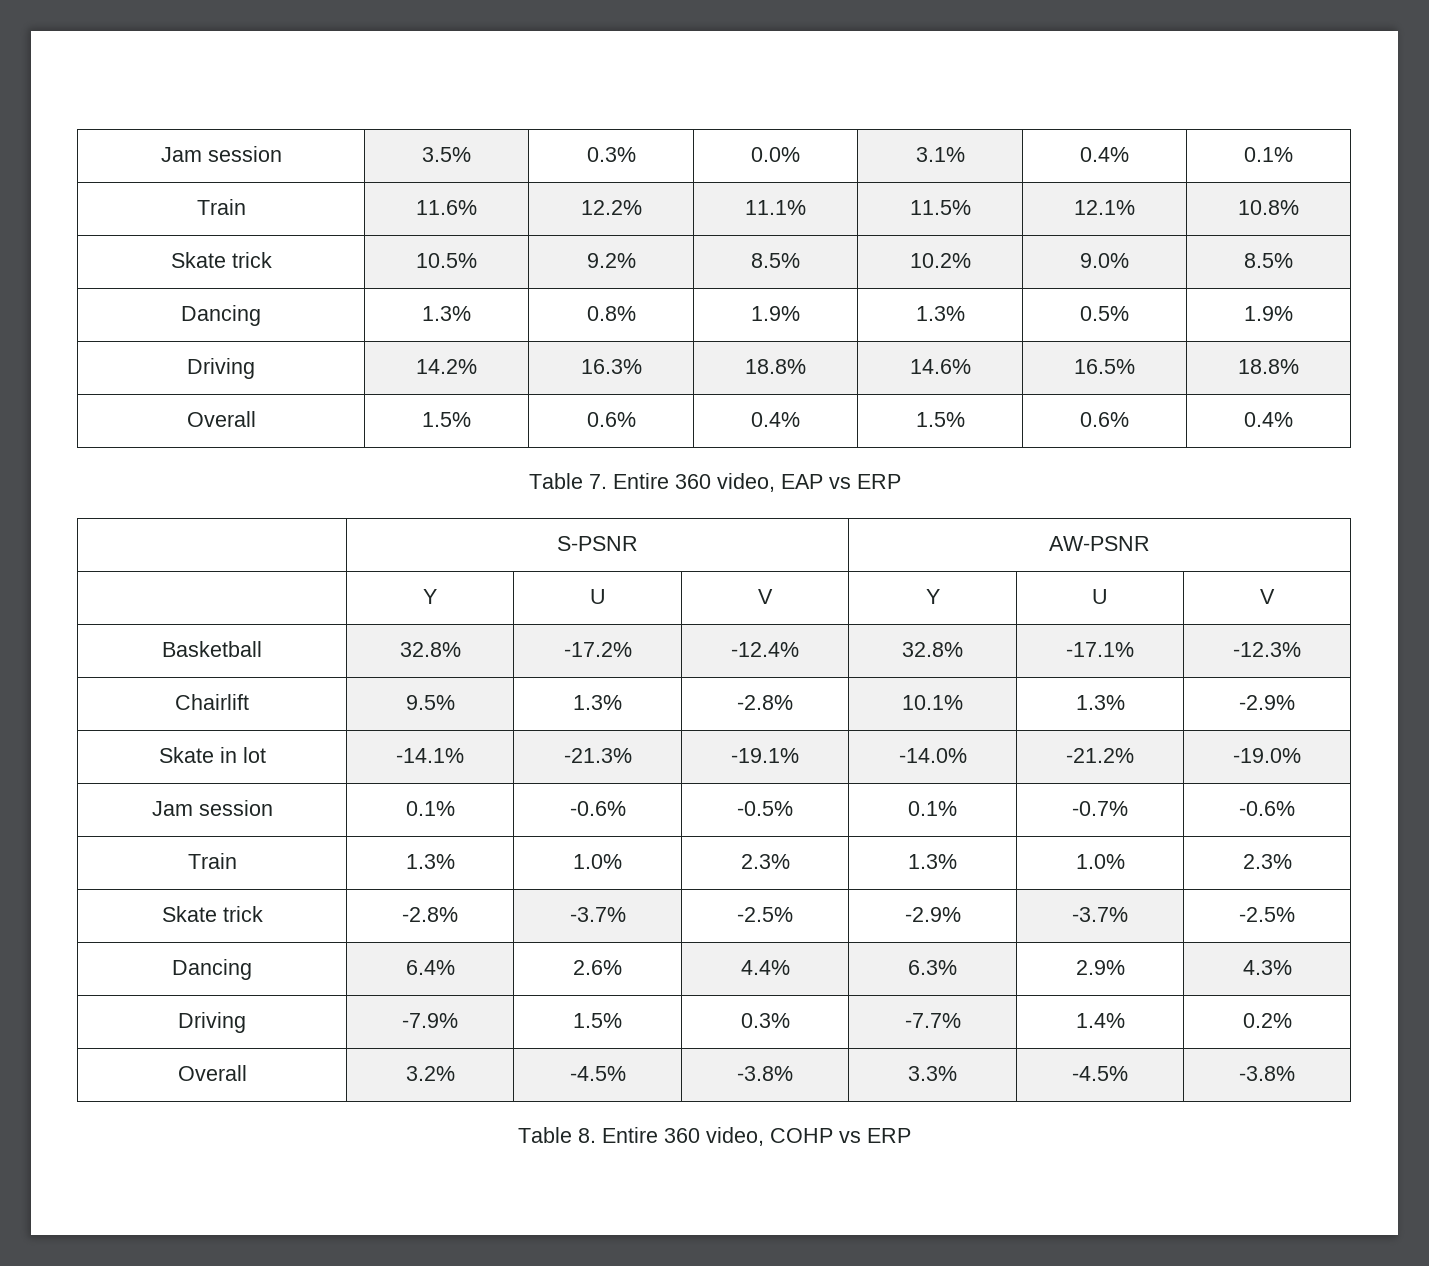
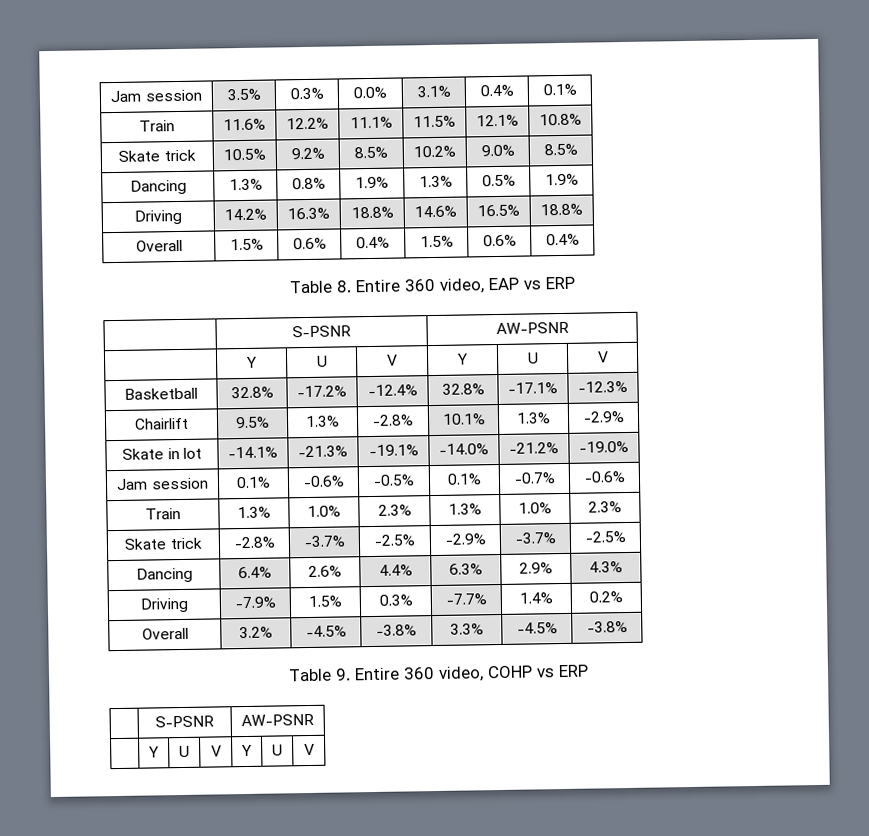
[588,474,607,489] 7. -> [336,280,352,293] 8.
[578,1128,596,1143] 8. -> [335,668,351,681] 9.
(911, 1135) none -> [155,715,214,728] [241,713,314,727] [148,746,159,758] [179,745,190,758] [210,745,222,757] [241,744,252,757] [272,744,283,756] [303,743,315,756] // | S-PSNR | AW-PSNR // | Y | U | V | Y | U | V

